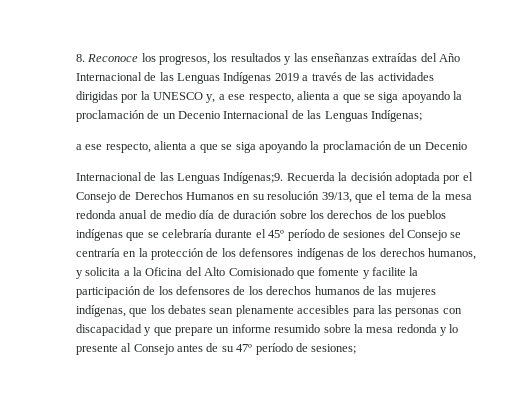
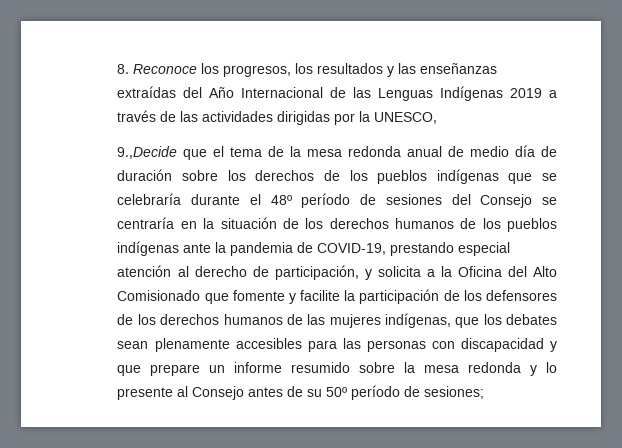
[153,91,463,103] [75,110,422,122] [75,141,467,153] [75,172,473,184] [75,191,352,203] UNESCO y, a ese respecto, alienta a que se siga apoyando la proclamación de un Decenio Internacional de las Lenguas Indígenas; // a ese respecto, alienta a que se siga apoyando la proclamación de un Decenio // Internacional de las Lenguas Indígenas;9. Recuerda la decisión adoptada por el Consejo de Derechos Humanos en su resolución 39/13, -> [374,112,438,124] [117,146,178,159] UNESCO, // 9.,Decide
[268,230,285,238] 45º -> [270,195,292,205] 48º
[151,248,477,260] protección de los defensores indígenas de los derechos humanos, -> [220,217,557,232] [117,241,511,256] [117,265,359,280] situación de los derechos humanos de los pueblos indígenas ante la pandemia de COVID-19, prestando especial atención al derecho de participación,
[236,344,253,352] 47º -> [326,387,348,397] 50º

